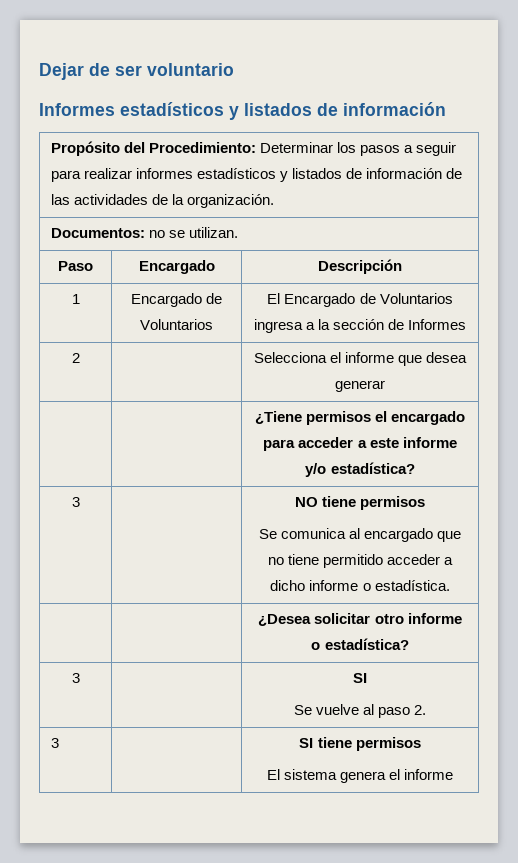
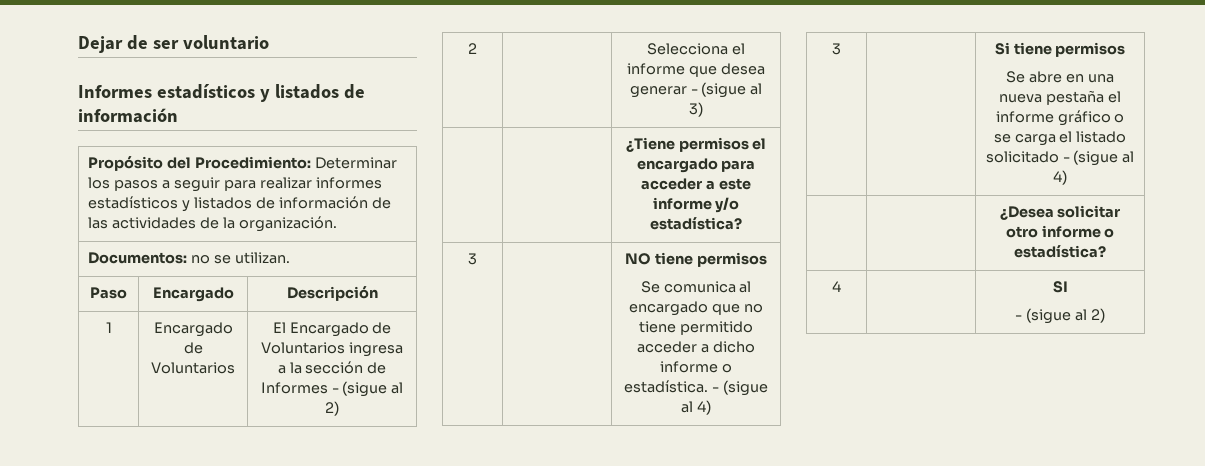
(467, 324) none -> [331,381,404,397] [325,401,339,416] - (sigue al 2)
(385, 386) none -> [690,82,763,98] [689,102,703,117] - (sigue al 3)
(450, 585) none -> [712,380,768,396] [681,400,711,415] [832,43,841,55] [994,42,1126,57] [1006,71,1114,83] [999,90,1121,105] [995,110,1125,126] [993,131,1127,146] [985,150,1135,166] [1053,170,1067,185] - (sigue al 4) // 3 | | Si tiene permisos // Se abre en una nueva pestaña el informe gráfico o se carga el listado solicitado - (sigue al 4)
[71,673,80,683] 3 -> [832,281,841,292] 4
[293,704,427,718] [50,738,59,748] [299,737,421,751] [266,769,454,783] Se vuelve al paso 2. // 3 | | SI tiene permisos // El sistema genera el informe -> [1015,308,1105,324] - (sigue al 2)

